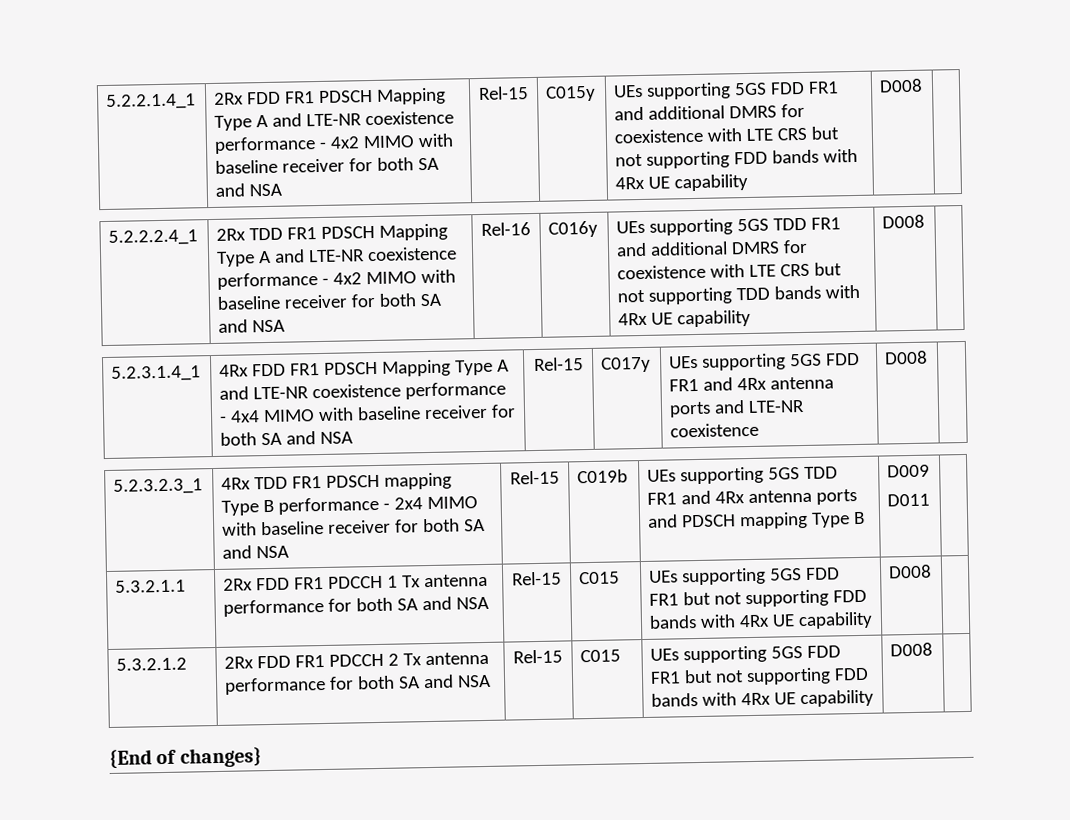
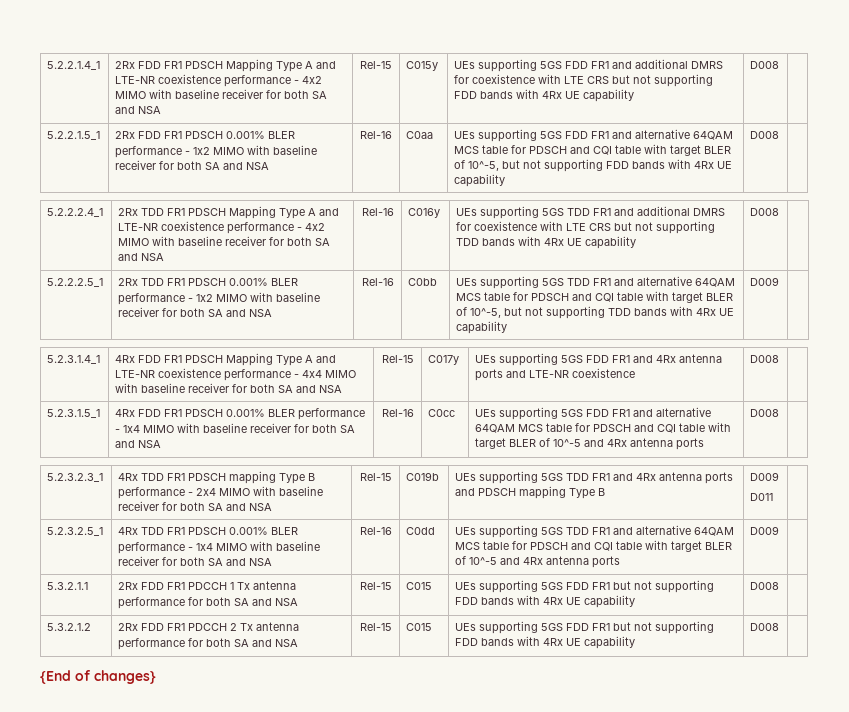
(924, 85) none -> [47,131,101,140] [115,131,296,139] [115,145,318,158] [115,160,270,170] [360,131,392,139] [406,131,434,139] [454,129,734,142] [454,144,732,156] [454,159,733,172] [454,174,506,187] [750,131,780,139] // 5.2.2.1.5_1 | 2Rx FDD FR1 PDSCH 0.001% BLER performance - 1x2 MIMO with baseline receiver for both SA and NSA | Rel-16 | C0aa | UEs supporting 5GS FDD FR1 and alternative 64QAM MCS table for PDSCH and CQI table with target BLER of 10^-5, but not supporting FDD bands with 4Rx UE capability | D008 |
(926, 221) none -> [47,278,104,287] [118,278,299,286] [118,292,321,305] [118,307,273,317] [361,278,394,286] [408,278,438,286] [456,276,736,289] [456,291,734,303] [456,306,735,319] [456,321,508,334] [750,277,780,286] // 5.2.2.2.5_1 | 2Rx TDD FR1 PDSCH 0.001% BLER performance - 1x2 MIMO with baseline receiver for both SA and NSA | Rel-16 | C0bb | UEs supporting 5GS TDD FR1 and alternative 64QAM MCS table for PDSCH and CQI table with target BLER of 10^-5, but not supporting TDD bands with 4Rx UE capability | D009 |
(929, 357) none -> [47,409,101,418] [115,408,366,420] [115,423,356,433] [115,440,162,448] [381,409,414,417] [428,409,456,417] [475,407,712,420] [475,422,732,433] [475,438,705,450] [750,409,780,417] // 5.2.3.1.5_1 | 4Rx FDD FR1 PDSCH 0.001% BLER performance - 1x4 MIMO with baseline receiver for both SA and NSA | Rel-16 | C0cc | UEs supporting 5GS FDD FR1 and alternative 64QAM MCS table for PDSCH and CQI table with target BLER of 10^-5 and 4Rx antenna ports | D008 |
(931, 500) none -> [47,527,104,536] [118,527,299,535] [118,541,321,554] [118,556,273,566] [359,527,392,535] [406,527,436,535] [455,525,735,538] [455,540,733,552] [455,556,621,568] [750,526,780,535] // 5.2.3.2.5_1 | 4Rx TDD FR1 PDSCH 0.001% BLER performance - 1x4 MIMO with baseline receiver for both SA and NSA | Rel-16 | C0dd | UEs supporting 5GS TDD FR1 and alternative 64QAM MCS table for PDSCH and CQI table with target BLER of 10^-5 and 4Rx antenna ports | D009 |

